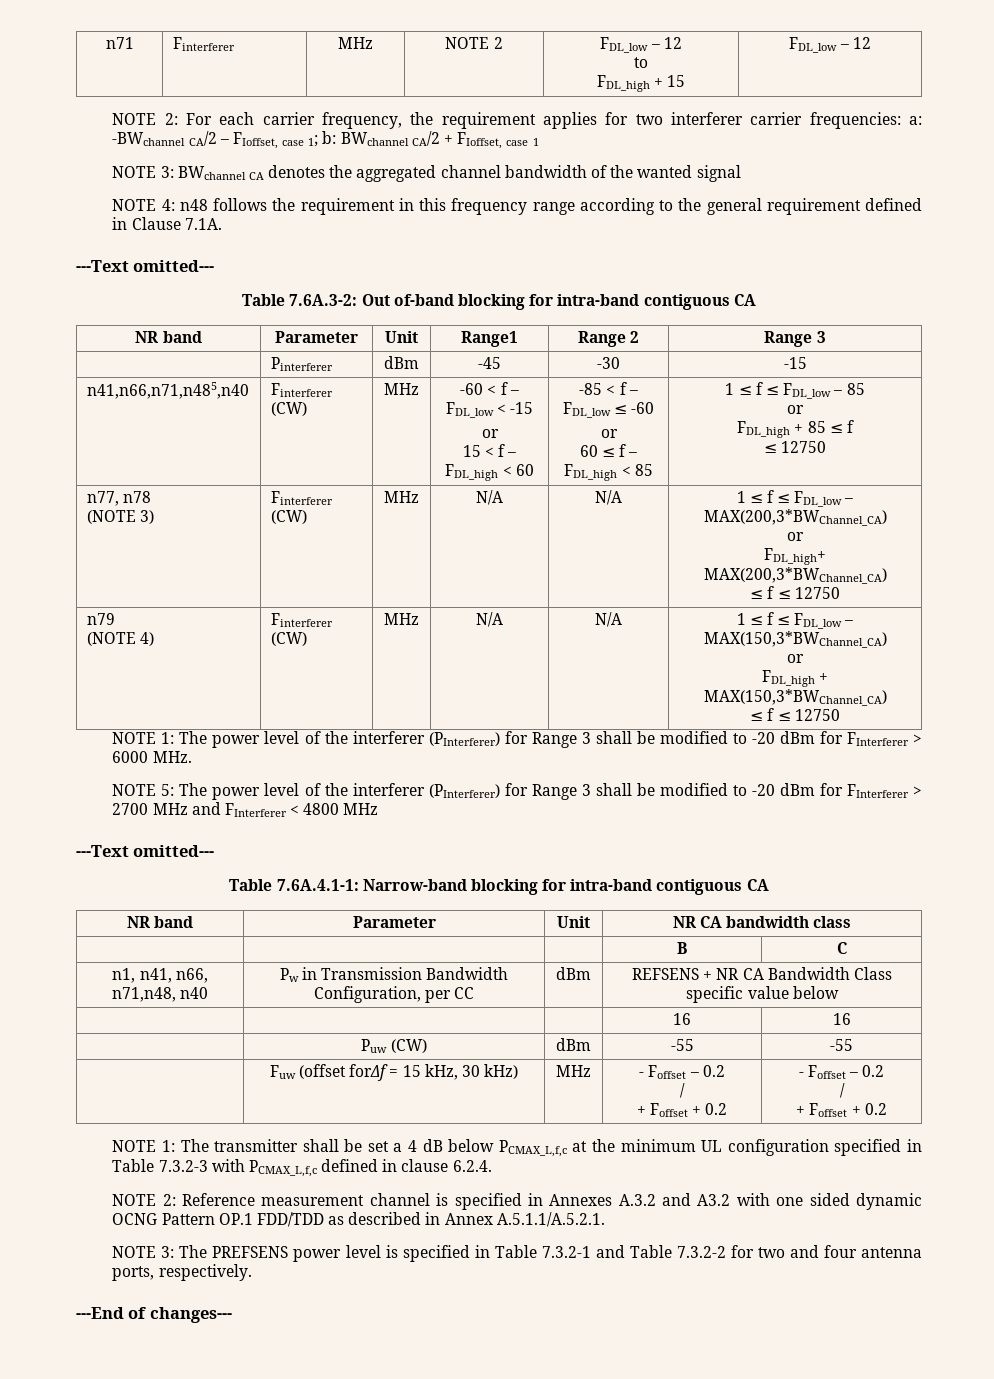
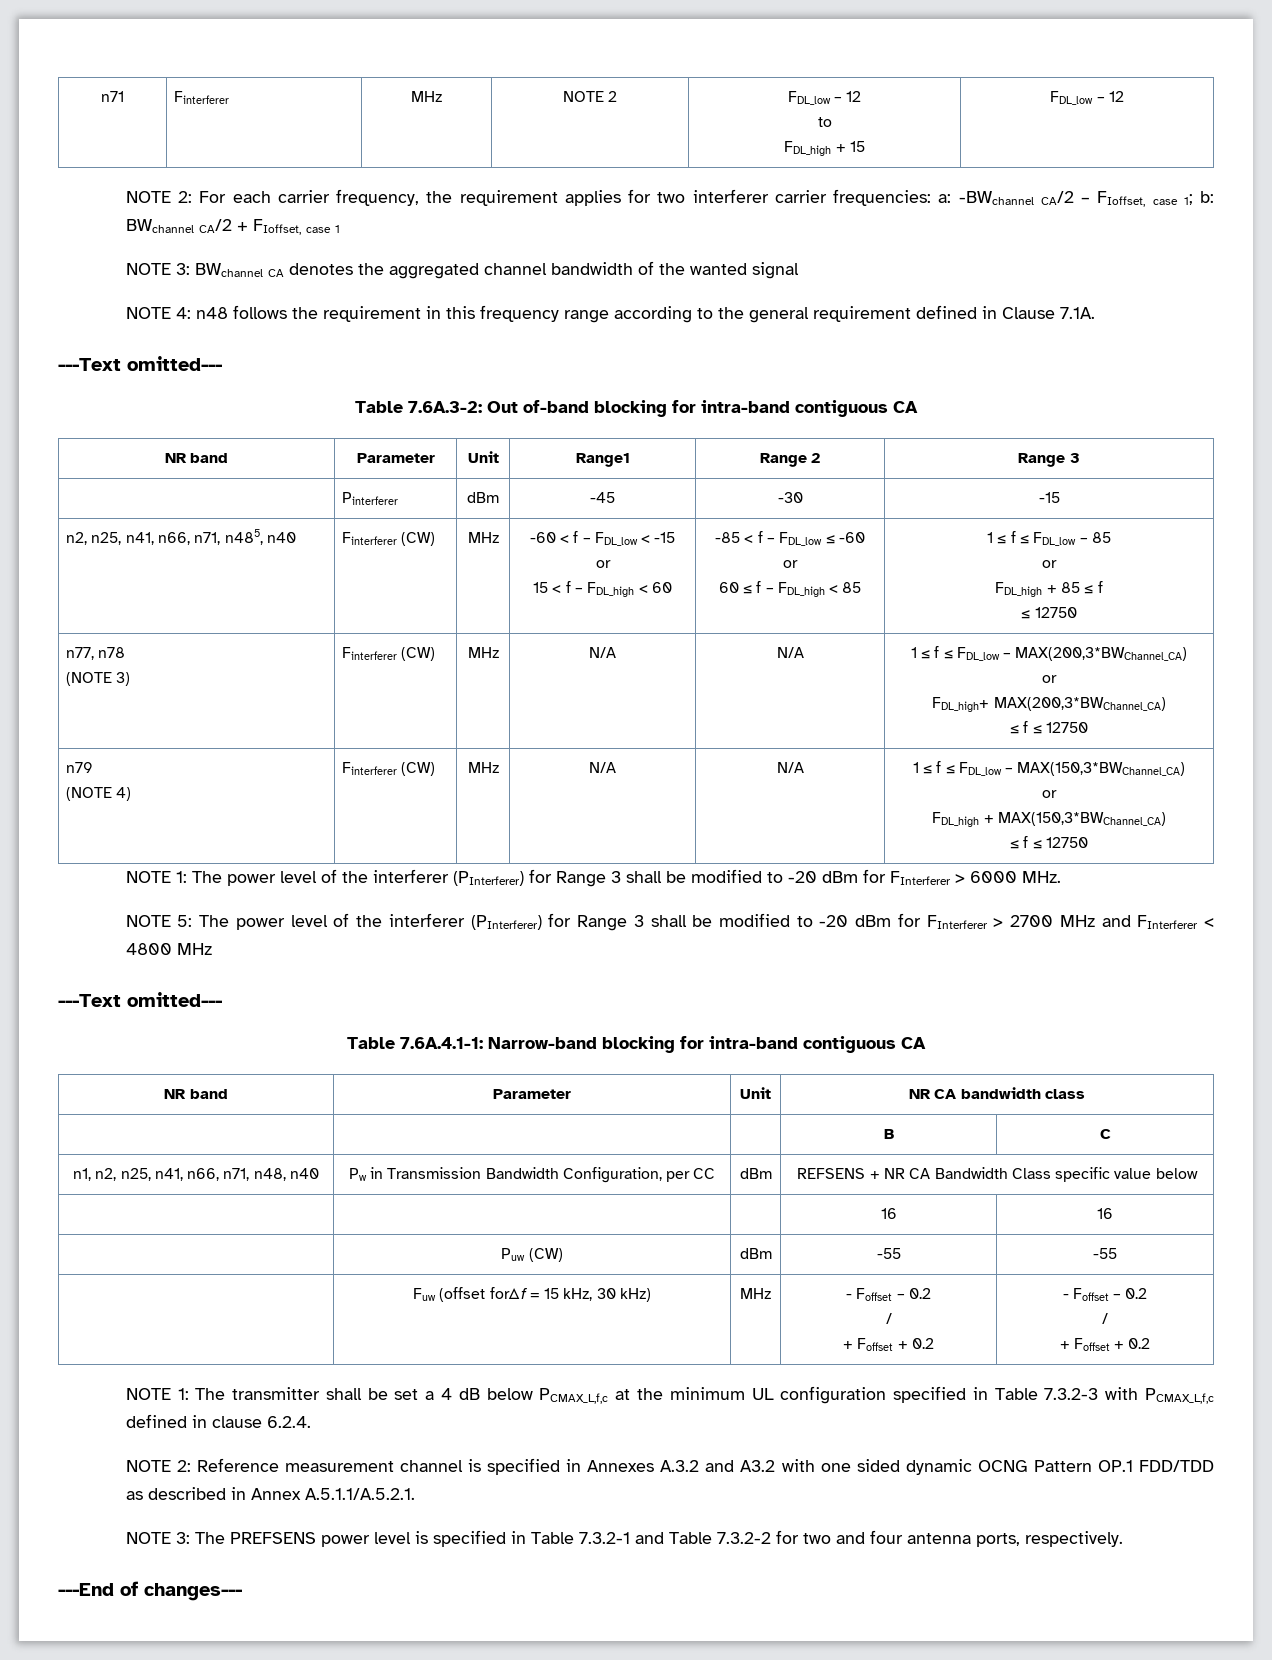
[86,382,249,399] n41,n66,n71,n485,n40 -> [65,529,296,545] n2, n25, n41, n66, n71, n485, n40
[139,968,208,983] [111,987,176,1002] n41, n66, n71,n48, -> [95,1168,286,1181] n2, n25, n41, n66, n71, n48,

